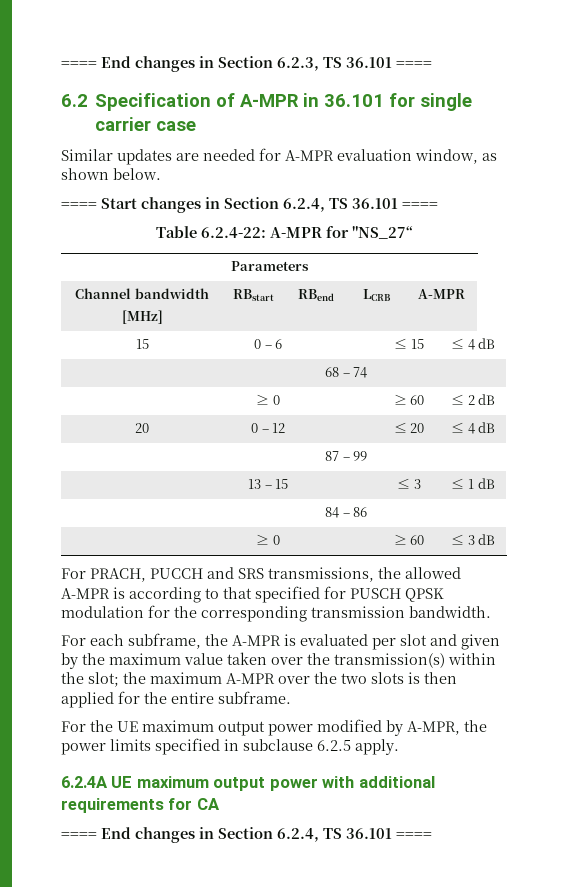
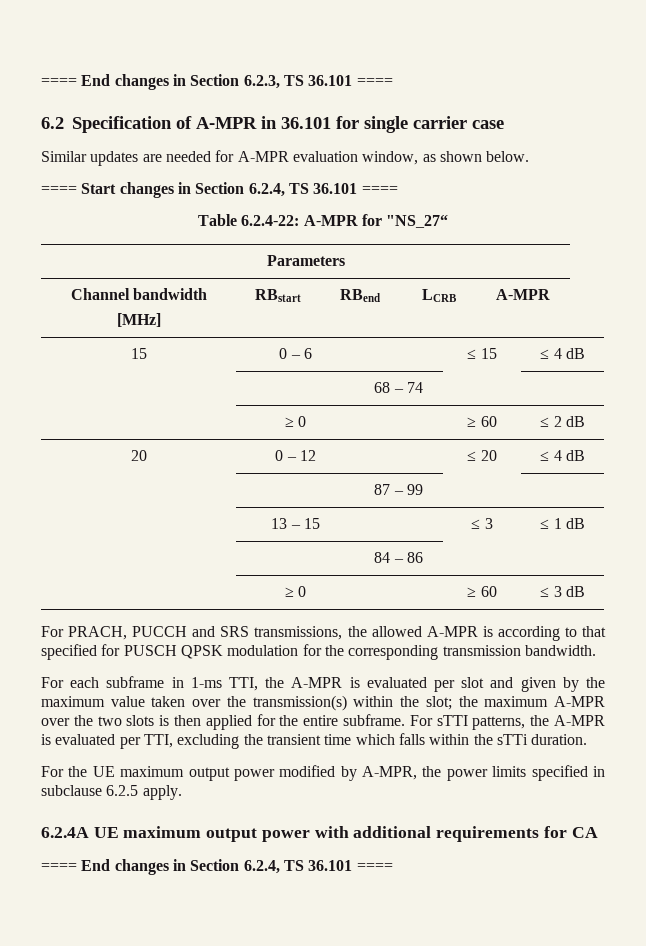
[128,633,201,649] subframe, -> [106,676,258,691] subframe in 1-ms TTI,
(291, 697) none -> [409,715,606,730] [41,733,588,749] For sTTI patterns, the A-MPR is evaluated per TTI, excluding the transient time which falls within the sTTi duration.

